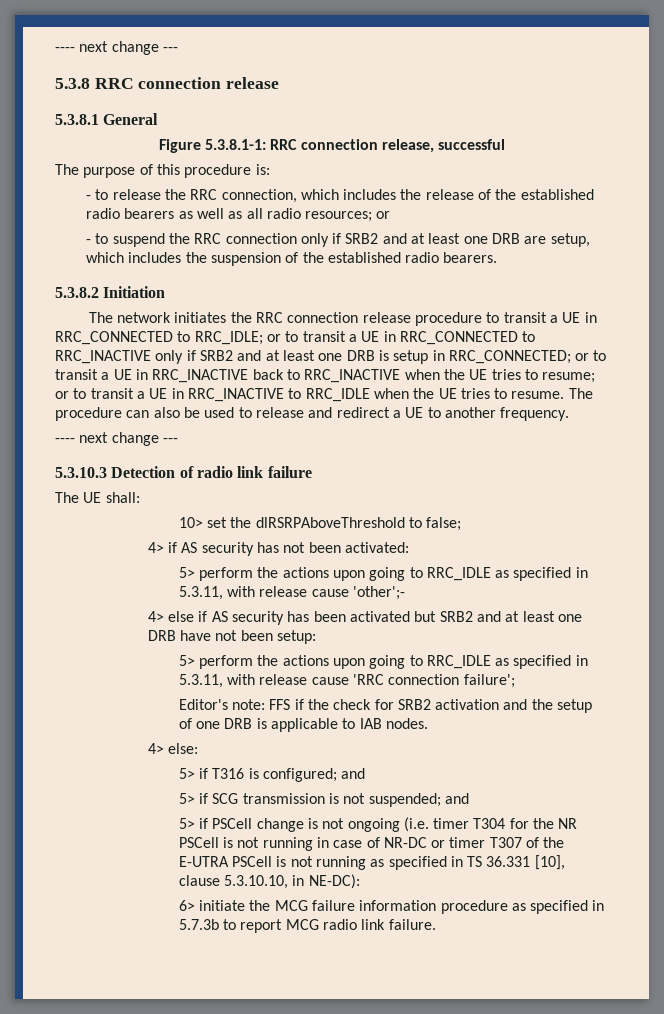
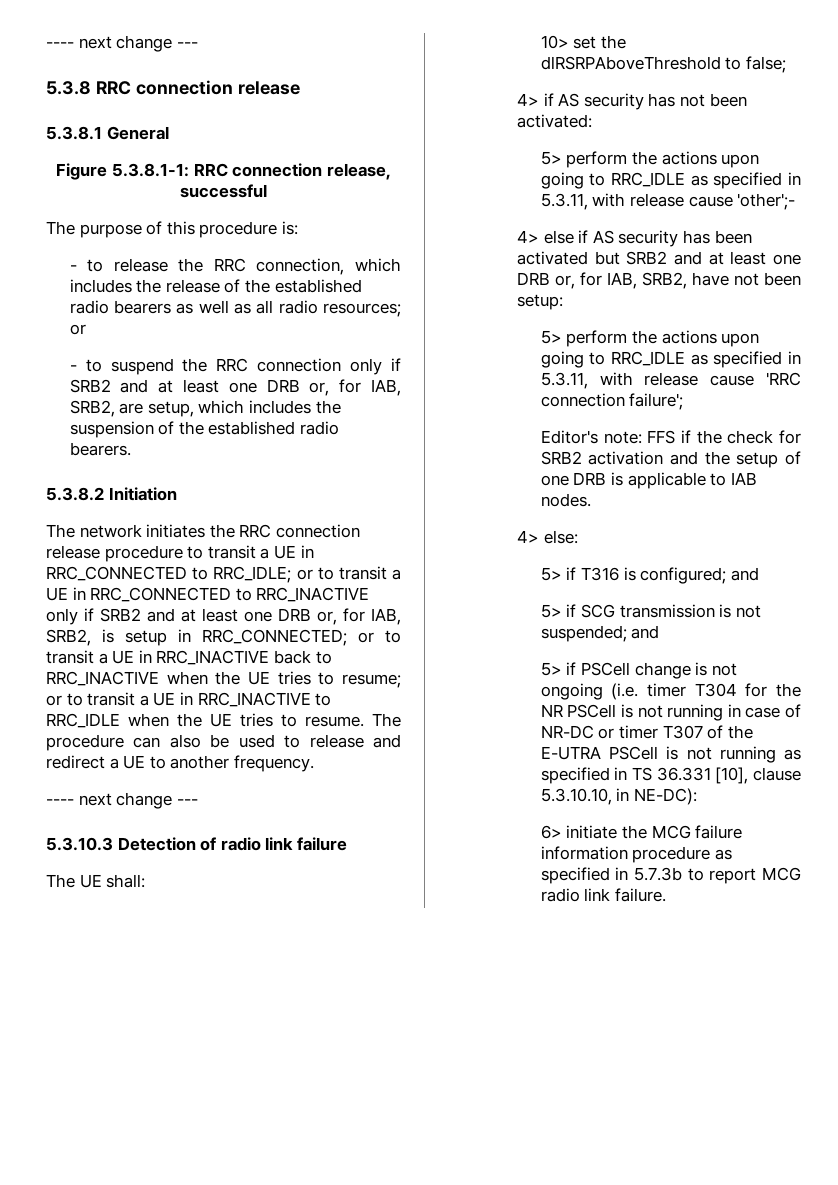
(521, 238) none -> [309,379,401,396] [69,400,115,417] or, for IAB, SRB2,
(375, 355) none -> [317,608,401,625] [46,629,91,646] or, for IAB, SRB2,
(176, 635) none -> [555,272,688,289] or, for IAB, SRB2,

